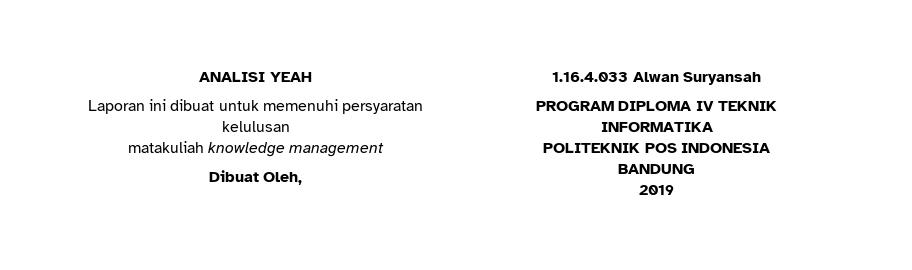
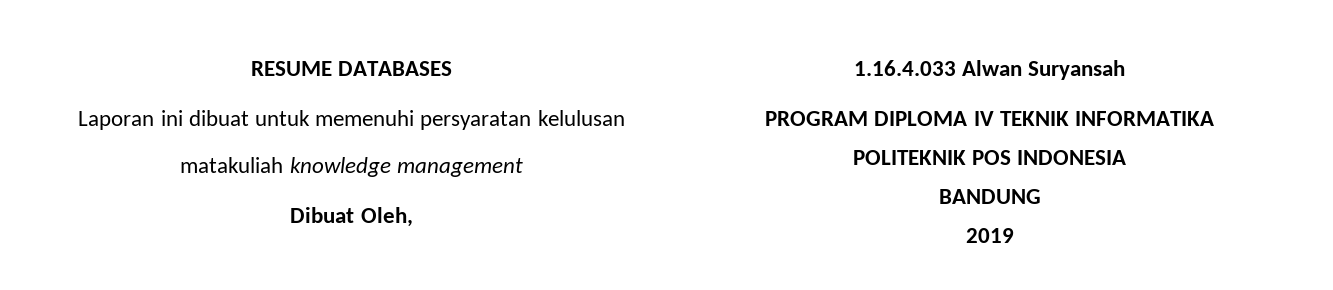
[199,72,312,82] ANALISI YEAH -> [250,61,453,76] RESUME DATABASES

